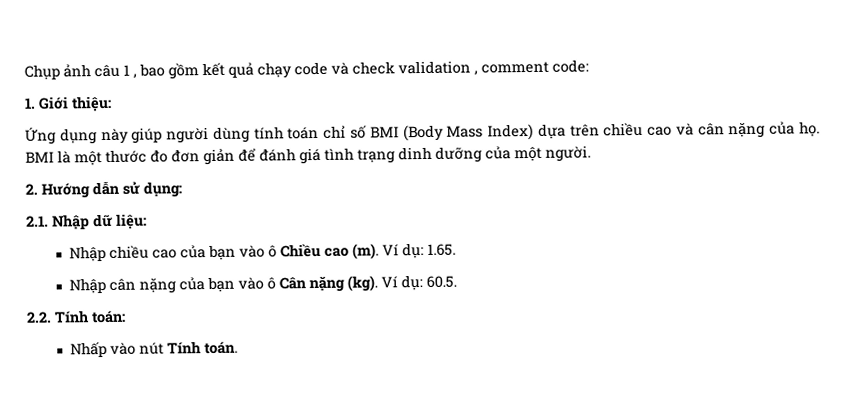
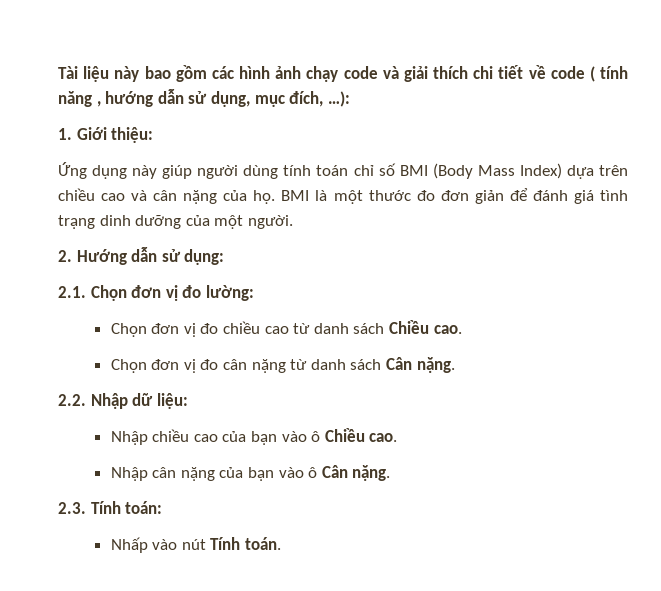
[24,59,589,80] Chụp ảnh câu 1 , bao gồm kết quả chạy code và check validation , comment code: -> [58,65,628,82] [58,89,350,107] Tài liệu này bao gồm các hình ảnh chạy code và giải thích chi tiết về code ( tính năng , hướng dẫn sử dụng, mục đích, …):
(49, 221) none -> [90,285,254,301] [110,320,462,337] [110,357,455,373] [58,394,86,406] Chọn đơn vị đo lường: // Chọn đơn vị đo chiều cao từ danh sách Chiều cao. // Chọn đơn vị đo cân nặng từ danh sách Cân nặng. // 2.2.
[324,242,457,260] cao (m). Ví dụ: 1.65. -> [369,433,398,442] cao.
[309,274,458,293] [26,311,52,323] nặng (kg). Ví dụ: 60.5. // 2.2. -> [352,465,391,481] [58,502,86,514] nặng. // 2.3.

